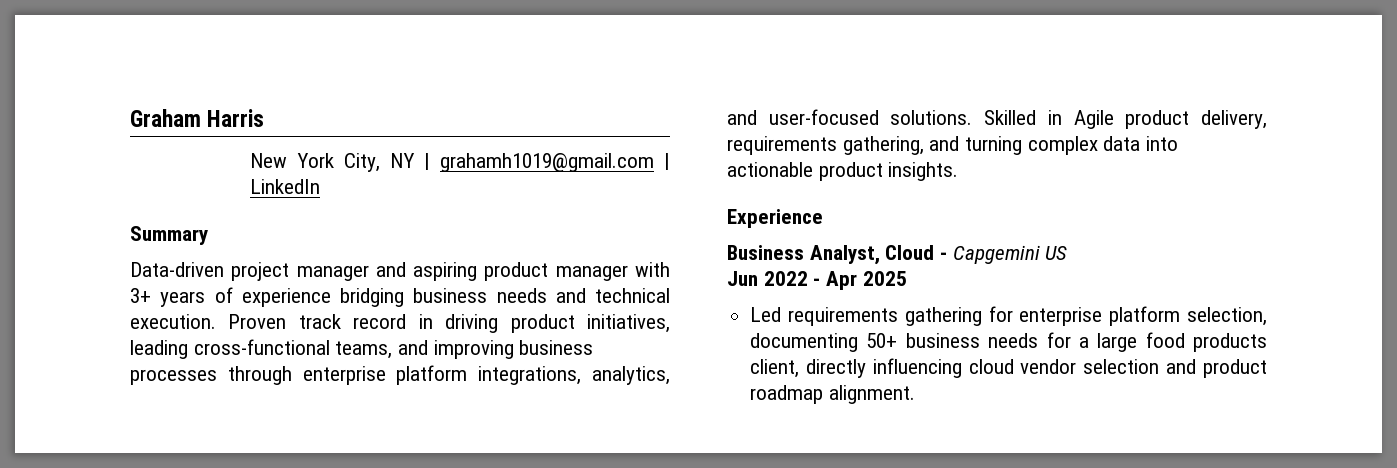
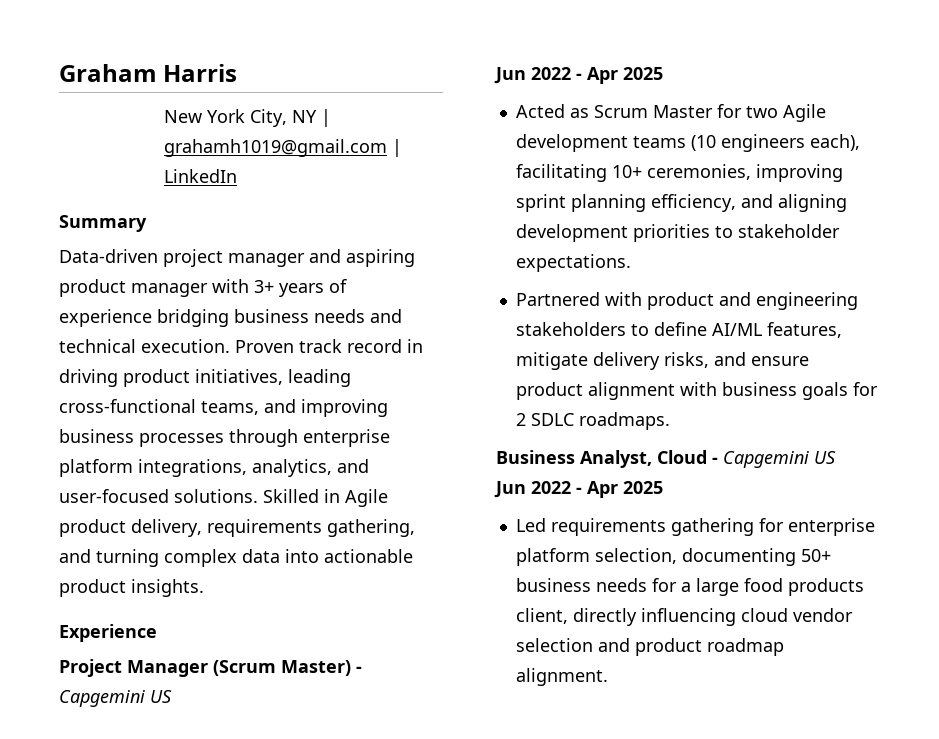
(823, 218) none -> [59,659,362,677] [59,690,172,707] [494,67,663,84] [515,104,826,122] [515,134,860,152] [515,164,843,182] [515,194,847,212] [515,224,840,242] [515,254,631,272] [515,292,858,310] [515,322,842,338] [515,352,809,370] [515,382,878,400] [515,412,670,430] // Project Manager (Scrum Master) - Capgemini US // Jun 2022 - Apr 2025 // Acted as Scrum Master for two Agile development teams (10 engineers each), facilitating 10+ ceremonies, improving sprint planning efficiency, and aligning development priorities to stakeholder expectations. // Partnered with product and engineering stakeholders to define AI/ML features, mitigate delivery risks, and ensure product alignment with business goals for 2 SDLC roadmaps.

